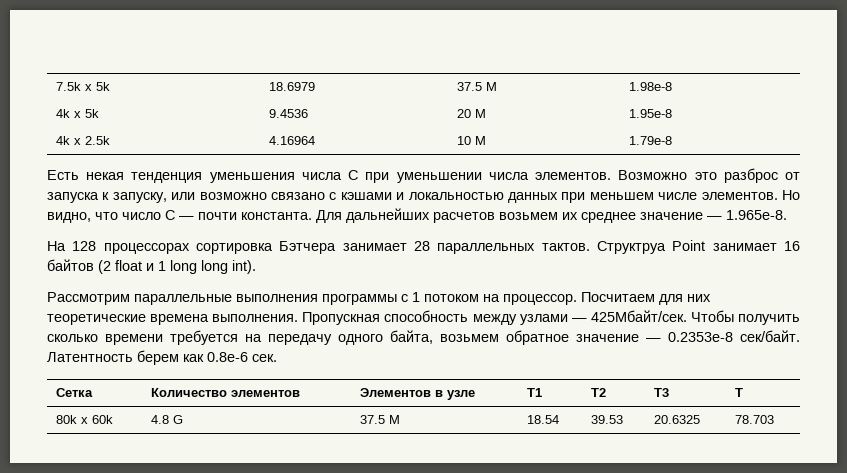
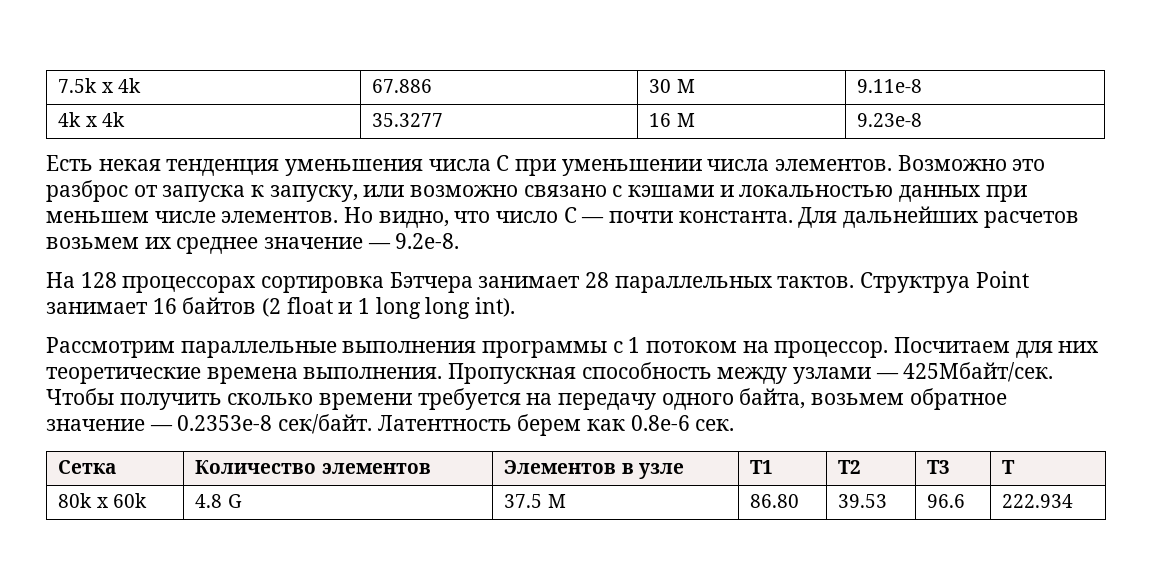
[96,82,111,91] [269,82,316,91] [457,82,498,91] [629,82,673,91] [56,109,100,118] [269,109,309,118] [457,109,487,118] [629,109,673,118] [56,136,111,145] [269,136,316,145] [457,136,487,145] [629,136,673,145] 5k | 18.6979 | 37.5 M | 1.98e-8 // 4k x 5k | 9.4536 | 20 M | 1.95e-8 // 4k x 2.5k | 4.16964 | 10 M | 1.79e-8 -> [117,78,141,93] [372,79,433,93] [649,79,695,93] [857,79,923,93] [58,112,125,127] [372,113,444,127] [649,113,695,127] [857,113,923,127] 4k | 67.886 | 30 M | 9.11e-8 // 4k x 4k | 35.3277 | 16 M | 9.23e-8
[726,210,787,220] 1.965e-8. -> [395,233,460,249] 9.2e-8.
[527,415,560,424] 18.54 -> [750,494,800,508] 86.80
[654,415,701,424] [735,415,775,424] 20.6325 | 78.703 -> [927,494,966,508] [1002,494,1074,508] 96.6 | 222.934

